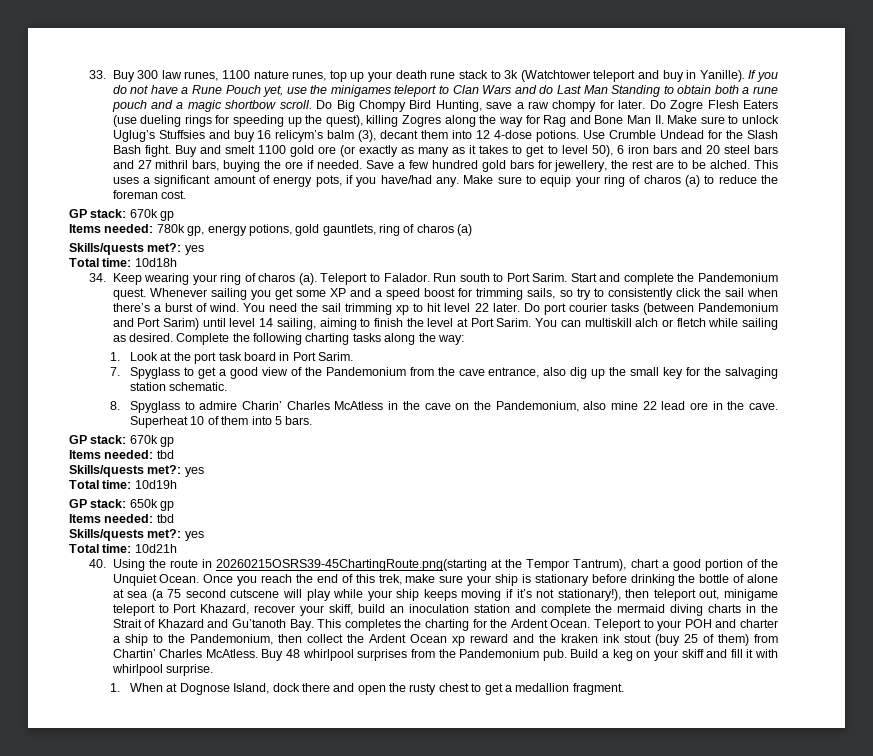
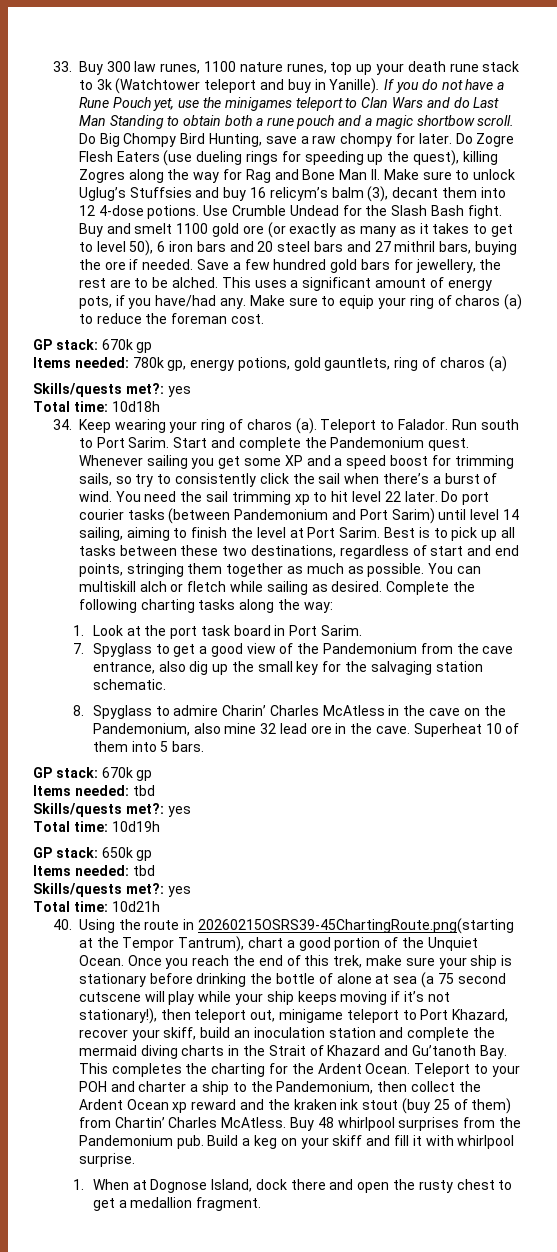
(532, 322) none -> [383,527,515,541] [78,545,519,559] [78,563,425,577] Best is to pick up all tasks between these two destinations, regardless of start and end points, stringing them together as much as possible.
[642,401,657,410] 22 -> [260,723,277,734] 32

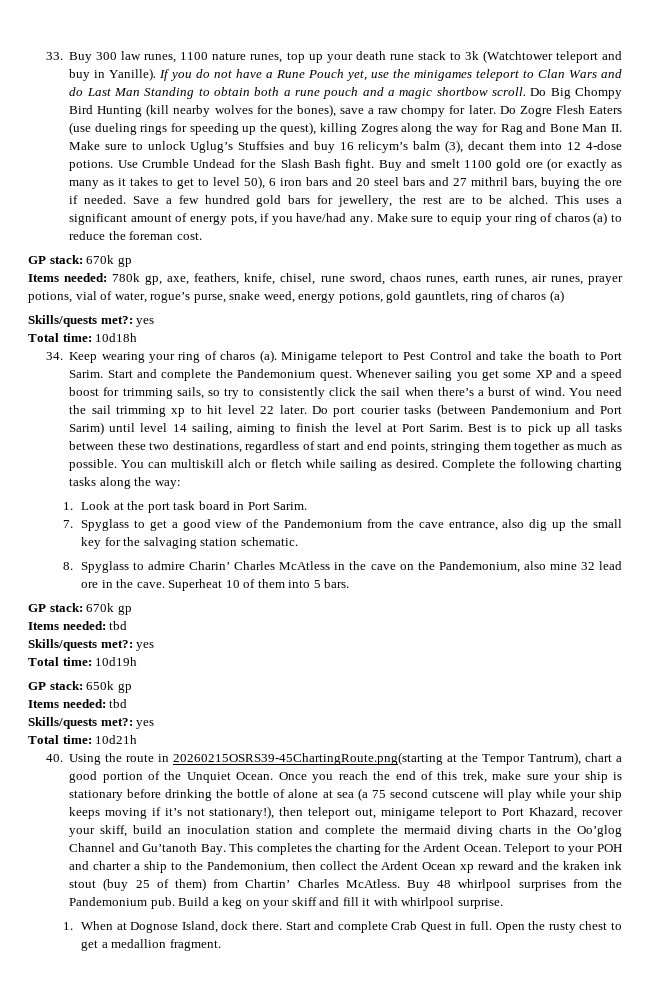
[209,133,263,147] Hunting, -> [97,104,336,117] Hunting (kill nearby wolves for the bones),
(187, 365) none -> [167,273,623,285] [28,291,295,303] axe, feathers, knife, chisel, rune sword, chaos runes, earth runes, air runes, prayer potions, vial of water, rogue’s purse, snake weed,
[320,419,519,433] Teleport to Falador. Run south -> [280,351,581,363] Minigame teleport to Pest Control and take the boath
[268,1045,381,1056] Strait of Khazard -> [577,825,623,837] [69,843,116,852] Oo’glog Channel
[290,1179,390,1193] there and open -> [251,921,525,933] there. Start and complete Crab Quest in full. Open

